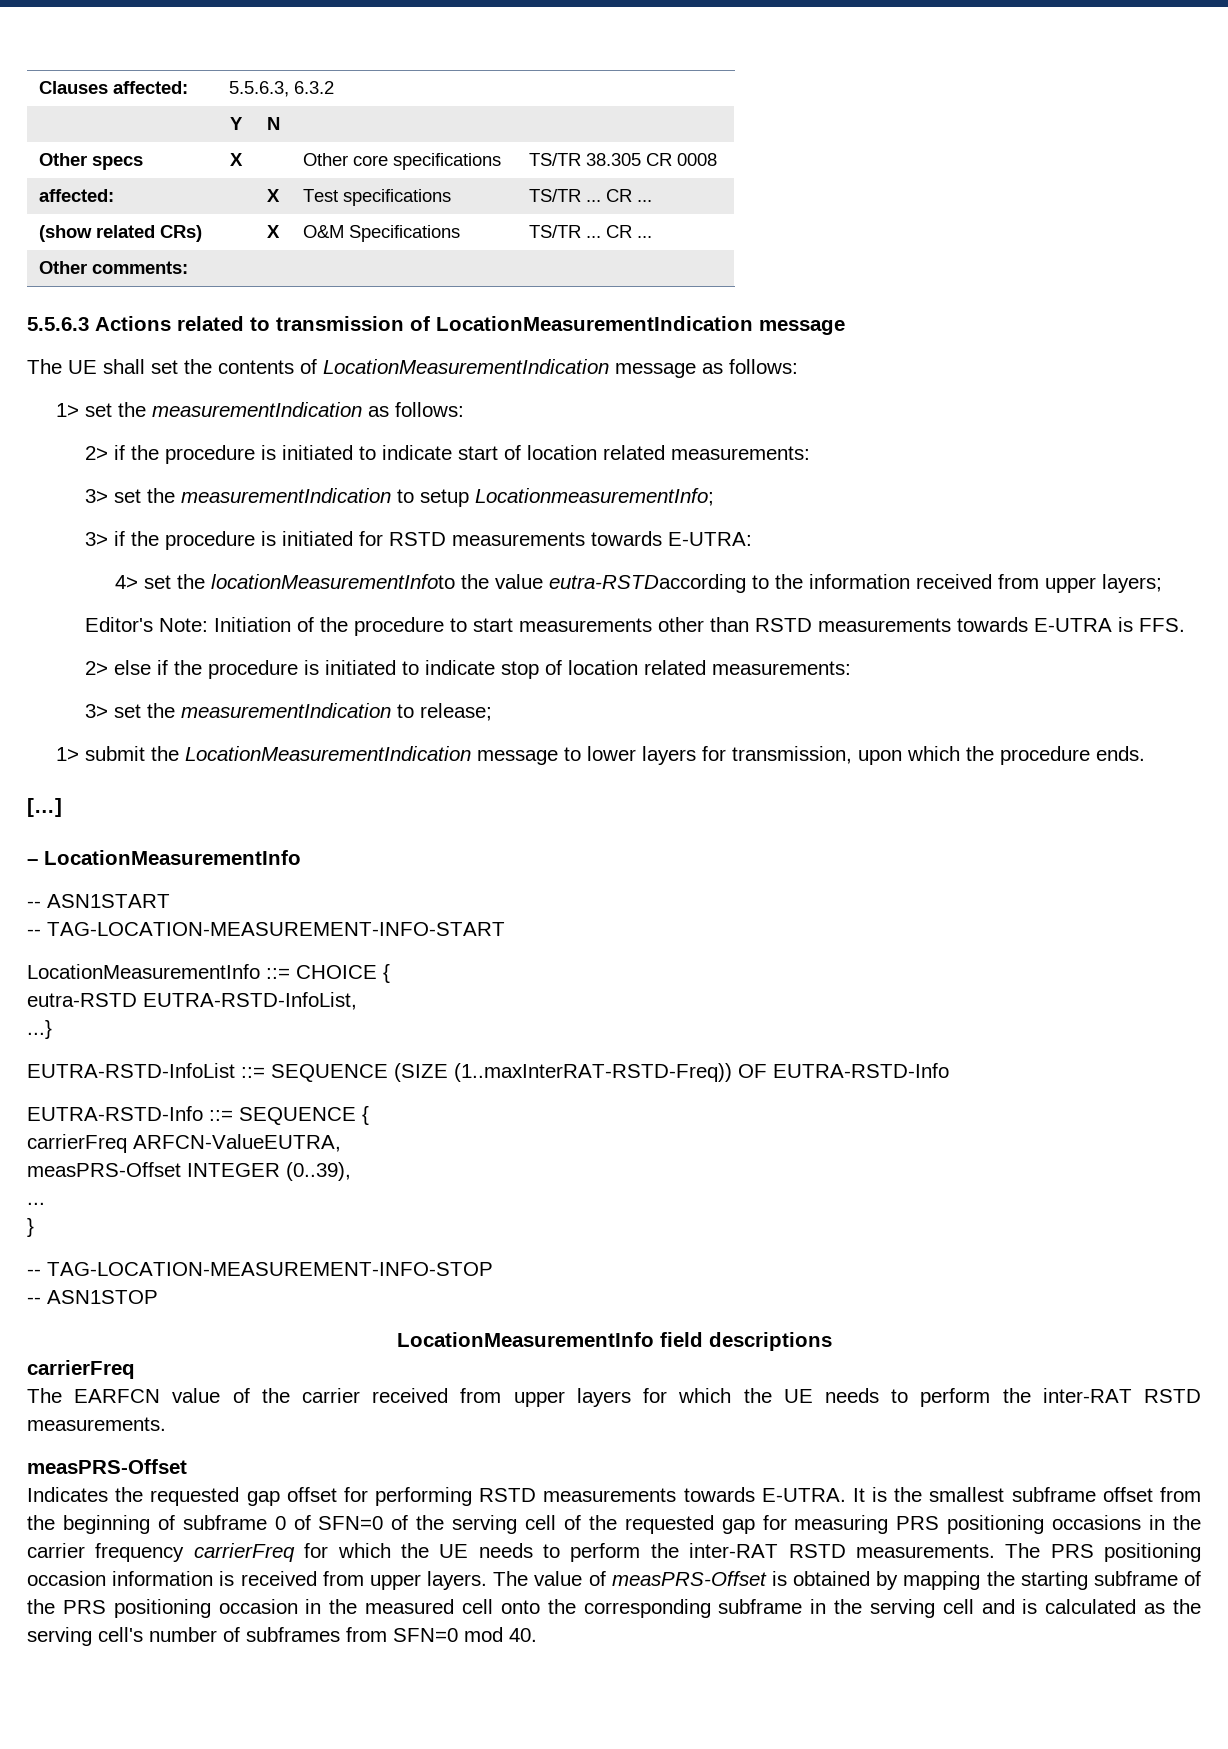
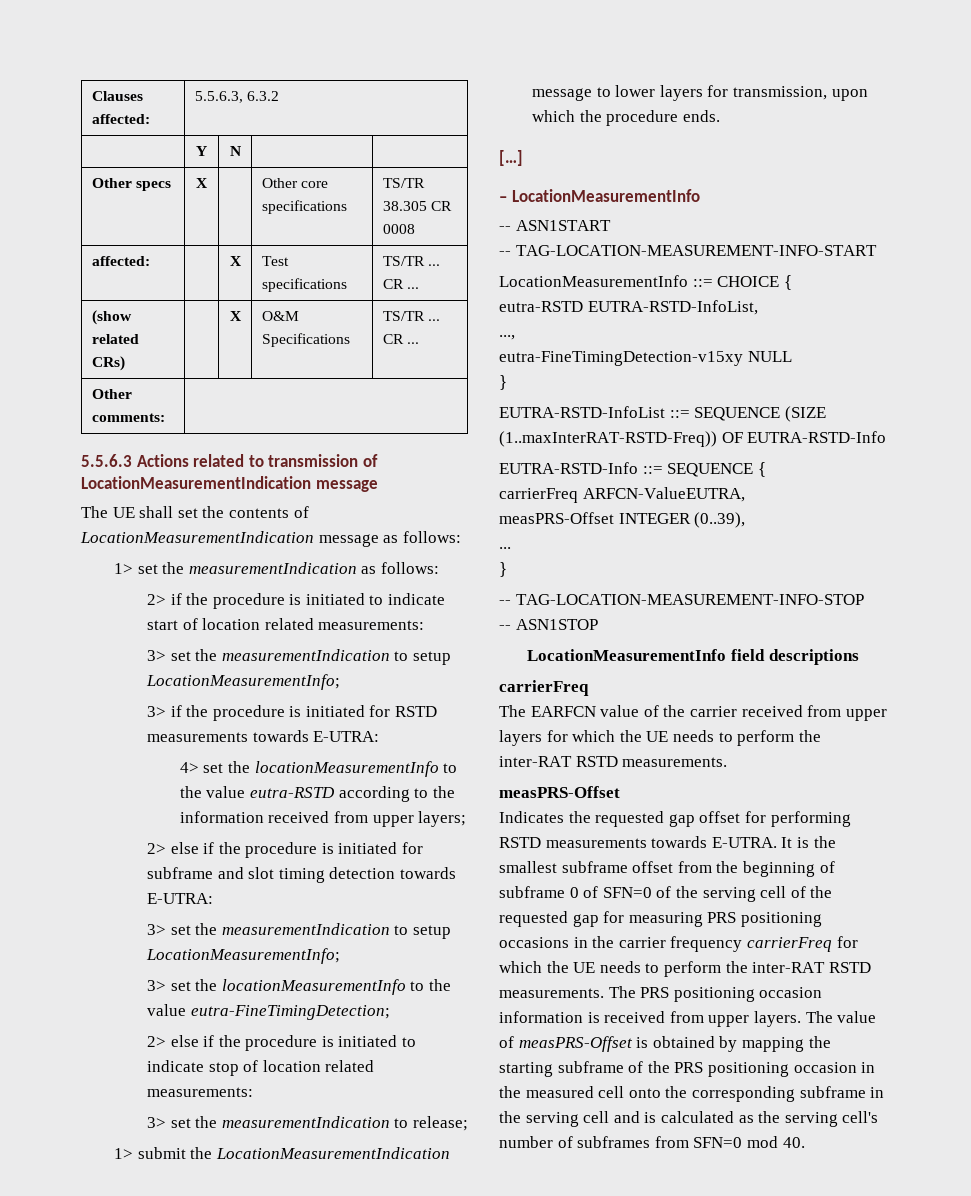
[475,488,715,506] LocationmeasurementInfo; -> [145,674,340,690] LocationMeasurementInfo;
[210,574,746,593] locationMeasurementInfoto the value eutra-RSTDaccording -> [254,761,458,777] [179,786,410,802] locationMeasurementInfo to the value eutra-RSTD according
[85,617,1186,636] Editor's Note: Initiation of the procedure to start measurements other than RSTD measurements towards E-UTRA is FFS. -> [146,842,424,858] [146,867,456,883] [146,893,213,904] [146,923,451,939] [145,948,340,964] [146,979,451,995] [146,1004,390,1020] 2> else if the procedure is initiated for subframe and slot timing detection towards E-UTRA: // 3> set the measurementIndication to setup LocationMeasurementInfo; // 3> set the locationMeasurementInfo to the value eutra-FineTimingDetection;
[27,1020,52,1039] ...} -> [499,335,515,340] [499,351,792,366] [499,375,507,390] ..., // eutra-FineTimingDetection-v15xy NULL // }

